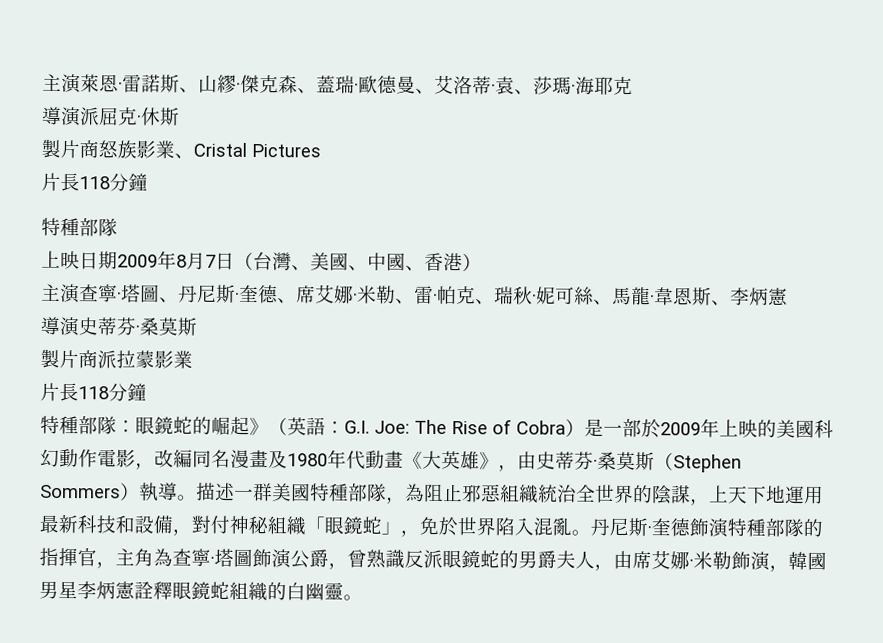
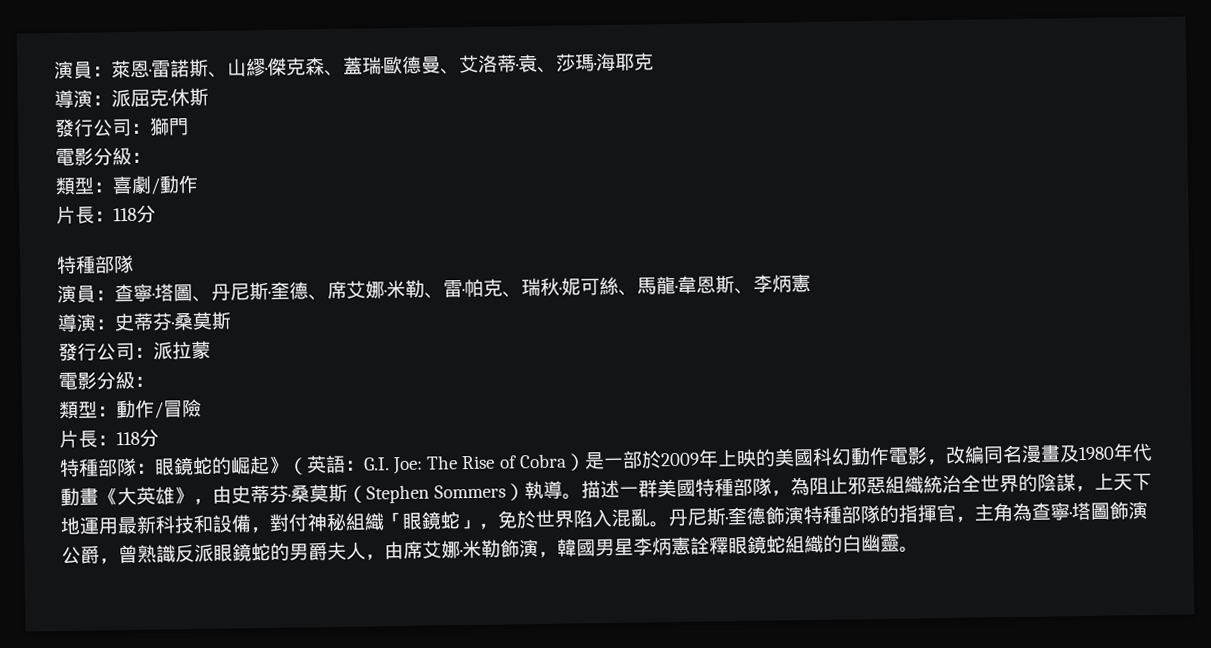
[42,73,82,94] 主演 -> [54,60,112,80] 演員：
(82, 117) none -> [92,95,112,106] ：
[41,138,321,159] [41,172,148,192] 製片商怒族影業、Cristal Pictures // 片長118分鐘 -> [54,117,189,138] [55,146,151,167] [55,174,199,196] [56,204,156,225] 發行公司：獅門 // 電影分級： // 類型：喜劇/動作 // 片長：118分
[41,250,482,272] [41,283,81,304] 上映日期2009年8月7日（台灣、美國、中國、香港） // 主演 -> [57,284,115,304] 演員：
(81, 327) none -> [95,319,116,330] ：
[40,348,98,369] 製片商 -> [58,342,154,362] 發行公司：
[154,350,193,369] [40,382,147,402] 影業 // 片長118分鐘 -> [58,370,154,391] [59,398,202,420] [59,428,159,449] // 電影分級： // 類型：動作/冒險 // 片長：118分

